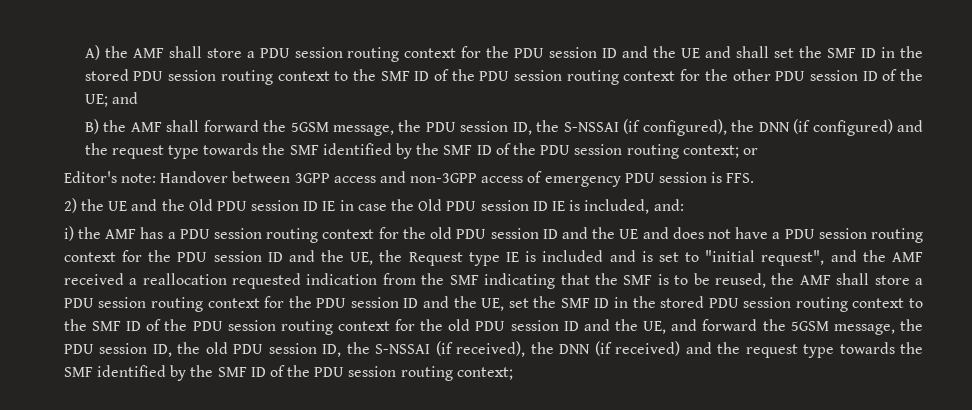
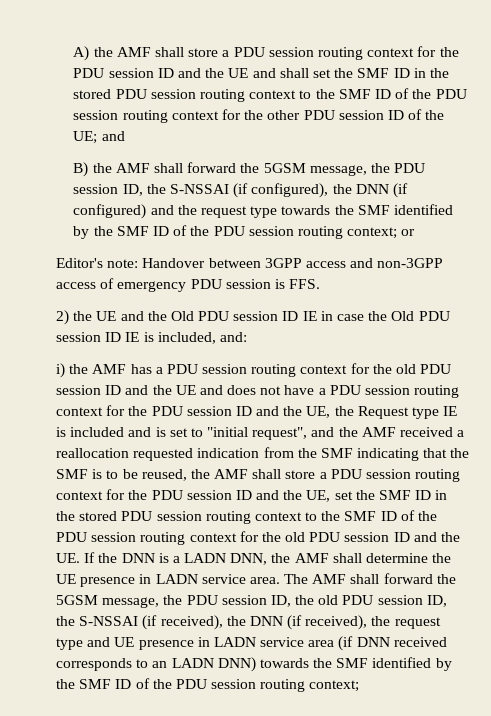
[643,319,698,334] UE, and -> [55,552,452,565] [55,574,380,587] UE. If the DNN is a LADN DNN, the AMF shall determine the UE presence in LADN service area. The AMF shall
[615,341,835,358] received) and the request type -> [305,615,441,630] [55,636,447,651] [55,657,256,672] received), the request type and UE presence in LADN service area (if DNN received corresponds to an LADN DNN)

